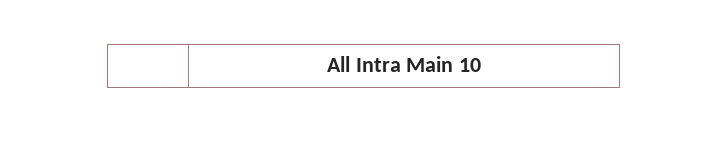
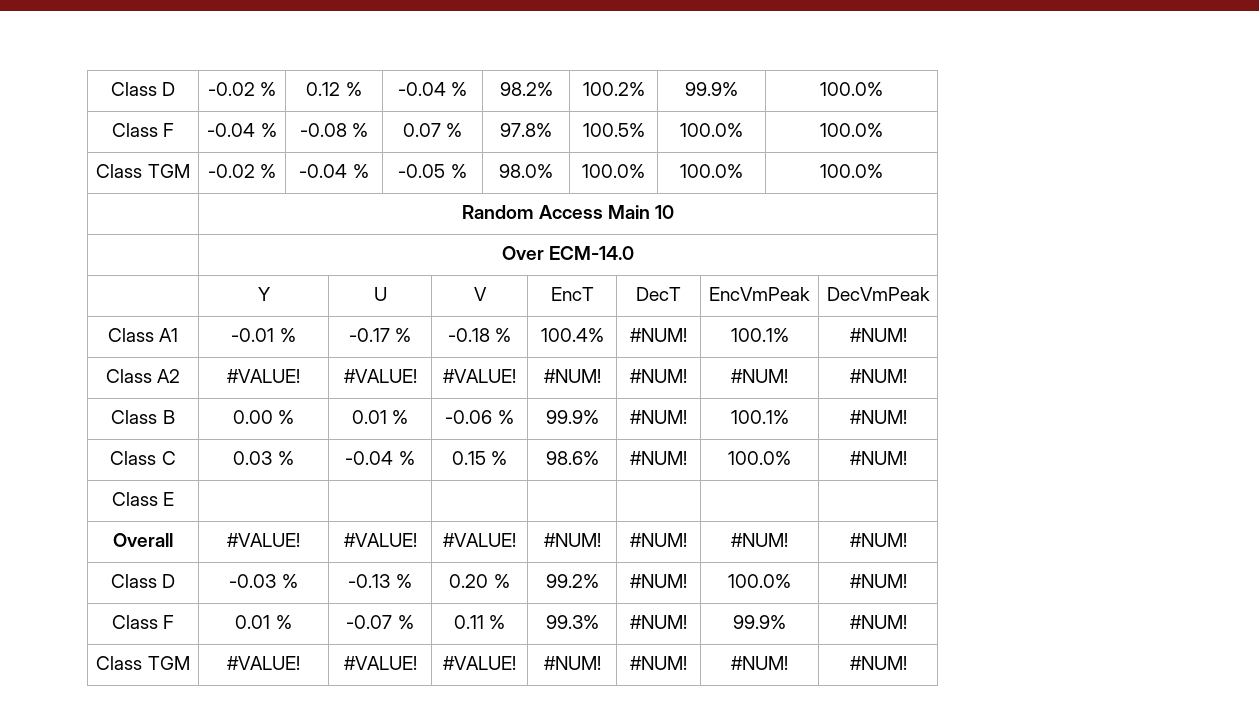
[326,56,482,72] | All Intra Main 10 -> [110,82,176,96] [207,82,277,96] [306,82,362,96] [397,82,468,96] [499,82,553,96] [582,82,645,96] [685,82,738,96] [820,82,883,96] [111,123,175,137] [207,123,277,137] [299,123,369,137] [402,123,463,137] [500,123,552,137] [582,123,645,137] [680,123,743,137] [820,123,883,137] [96,164,190,178] [207,164,277,178] [299,164,369,178] [398,164,467,178] [499,164,553,178] [582,164,645,178] [680,164,743,178] [820,164,883,178] [461,205,675,219] [501,246,635,260] [257,287,271,301] [373,287,387,301] [473,287,487,301] [550,287,594,301] [636,287,681,301] [709,287,810,301] [826,287,930,301] [107,328,179,342] [231,328,296,342] [348,328,412,342] [447,328,512,342] [540,328,604,342] [630,328,687,342] [730,328,789,342] [849,328,907,342] [105,369,181,383] [227,369,300,383] [343,369,417,383] [443,369,516,383] [543,369,601,383] [630,369,687,383] [731,369,788,383] [849,369,907,383] [111,410,175,424] [232,410,295,424] [351,410,409,424] [445,410,514,424] [545,410,599,424] [630,410,687,424] [730,410,789,424] [849,410,907,424] [110,451,176,465] [233,451,294,465] [345,451,415,465] [451,451,508,465] [545,451,599,465] [630,451,687,465] [728,451,791,465] [849,451,907,465] [111,492,175,506] [113,533,173,547] [227,533,300,547] [343,533,417,547] [443,533,516,547] [543,533,601,547] [630,533,687,547] [731,533,788,547] [849,533,907,547] [110,574,176,588] [229,574,298,588] [348,574,412,588] [449,574,510,588] [545,574,599,588] [630,574,687,588] [728,574,791,588] [849,574,907,588] [111,615,175,629] [235,615,292,629] [346,615,414,629] [453,615,506,629] [545,615,599,629] [630,615,687,629] [733,615,786,629] [849,615,907,629] [96,656,190,670] [227,656,300,670] [343,656,417,670] [443,656,516,670] [543,656,601,670] [630,656,687,670] [731,656,788,670] [849,656,907,670] Class D | -0.02 % | 0.12 % | -0.04 % | 98.2% | 100.2% | 99.9% | 100.0% // Class F | -0.04 % | -0.08 % | 0.07 % | 97.8% | 100.5% | 100.0% | 100.0% // Class TGM | -0.02 % | -0.04 % | -0.05 % | 98.0% | 100.0% | 100.0% | 100.0% // | Random Access Main 10 // | Over ECM-14.0 // | Y | U | V | EncT | DecT | EncVmPeak | DecVmPeak // Class A1 | -0.01 % | -0.17 % | -0.18 % | 100.4% | #NUM! | 100.1% | #NUM! // Class A2 | #VALUE! | #VALUE! | #VALUE! | #NUM! | #NUM! | #NUM! | #NUM! // Class B | 0.00 % | 0.01 % | -0.06 % | 99.9% | #NUM! | 100.1% | #NUM! // Class C | 0.03 % | -0.04 % | 0.15 % | 98.6% | #NUM! | 100.0% | #NUM! // Class E | | | | | | | // Overall | #VALUE! | #VALUE! | #VALUE! | #NUM! | #NUM! | #NUM! | #NUM! // Class D | -0.03 % | -0.13 % | 0.20 % | 99.2% | #NUM! | 100.0% | #NUM! // Class F | 0.01 % | -0.07 % | 0.11 % | 99.3% | #NUM! | 99.9% | #NUM! // Class TGM | #VALUE! | #VALUE! | #VALUE! | #NUM! | #NUM! | #NUM! | #NUM!

